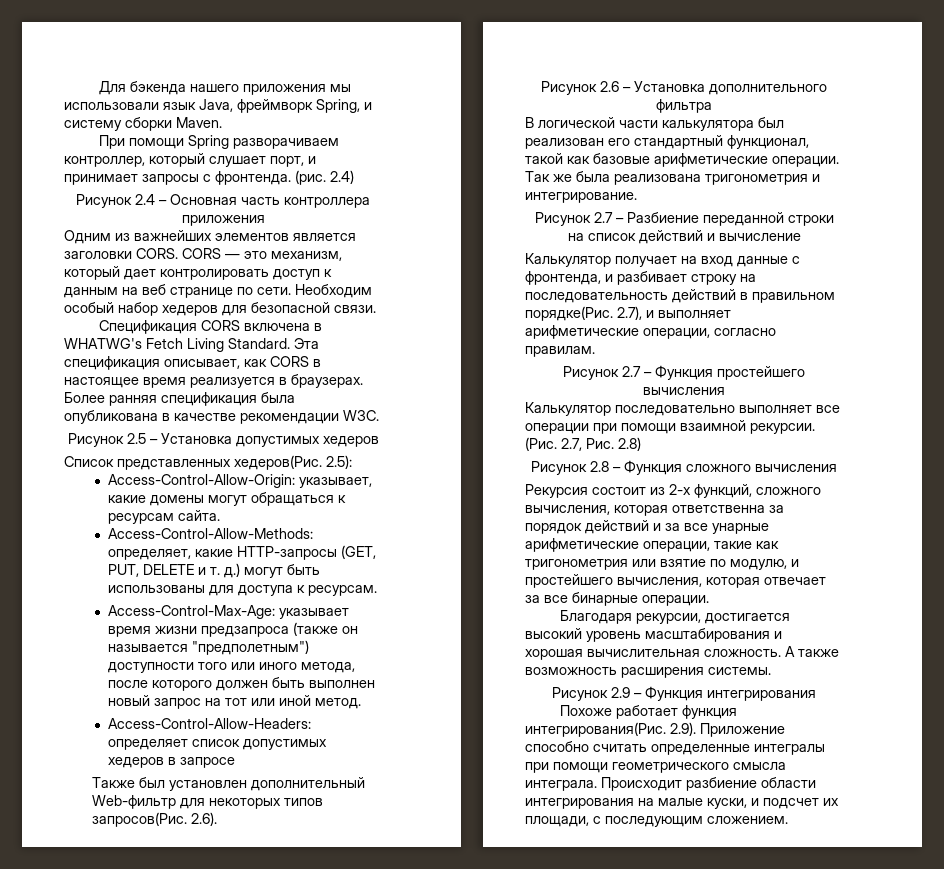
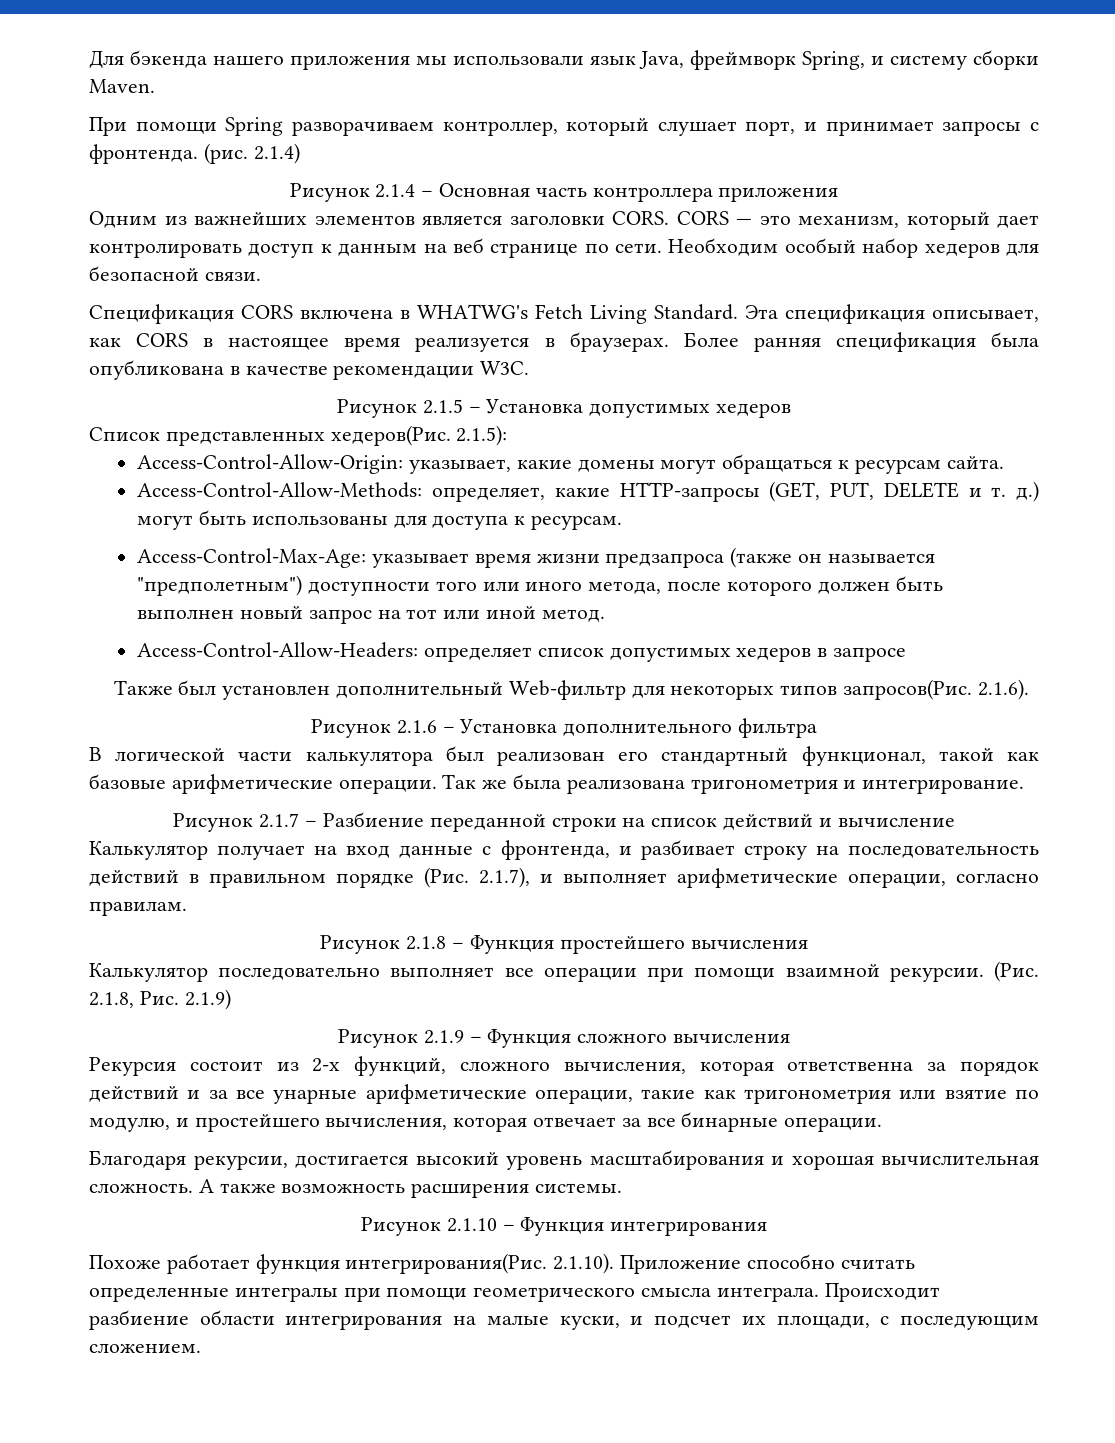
[330,170,354,184] [76,194,155,208] 2.4) // Рисунок 2.4 -> [253,143,300,164] [289,183,416,202] 2.1.4) // Рисунок 2.1.4
[126,433,146,444] 2.5 -> [422,399,463,414] 2.1.5
[326,455,352,469] 2.5): -> [456,425,508,446] 2.1.5):
[190,812,217,826] [541,81,619,95] 2.6). // Рисунок 2.6 -> [977,679,1029,700] [310,719,437,738] 2.1.6). // Рисунок 2.1.6
[593,212,613,223] 2.7 -> [259,813,300,828] 2.1.7
[525,306,642,321] порядке(Рис. 2.7), -> [336,867,530,888] порядке (Рис. 2.1.7),
[622,366,641,377] 2.7 -> [406,936,447,950] 2.1.8
[561,437,641,451] [531,461,609,475] 2.7, Рис. 2.8) // Рисунок 2.8 -> [89,989,231,1010] [337,1029,464,1048] 2.1.8, Рис. 2.1.9) // Рисунок 2.1.9
[611,687,630,698] 2.9 -> [446,1218,497,1232] 2.1.10
[670,722,696,736] 2.9). -> [553,1253,615,1274] 2.1.10).

